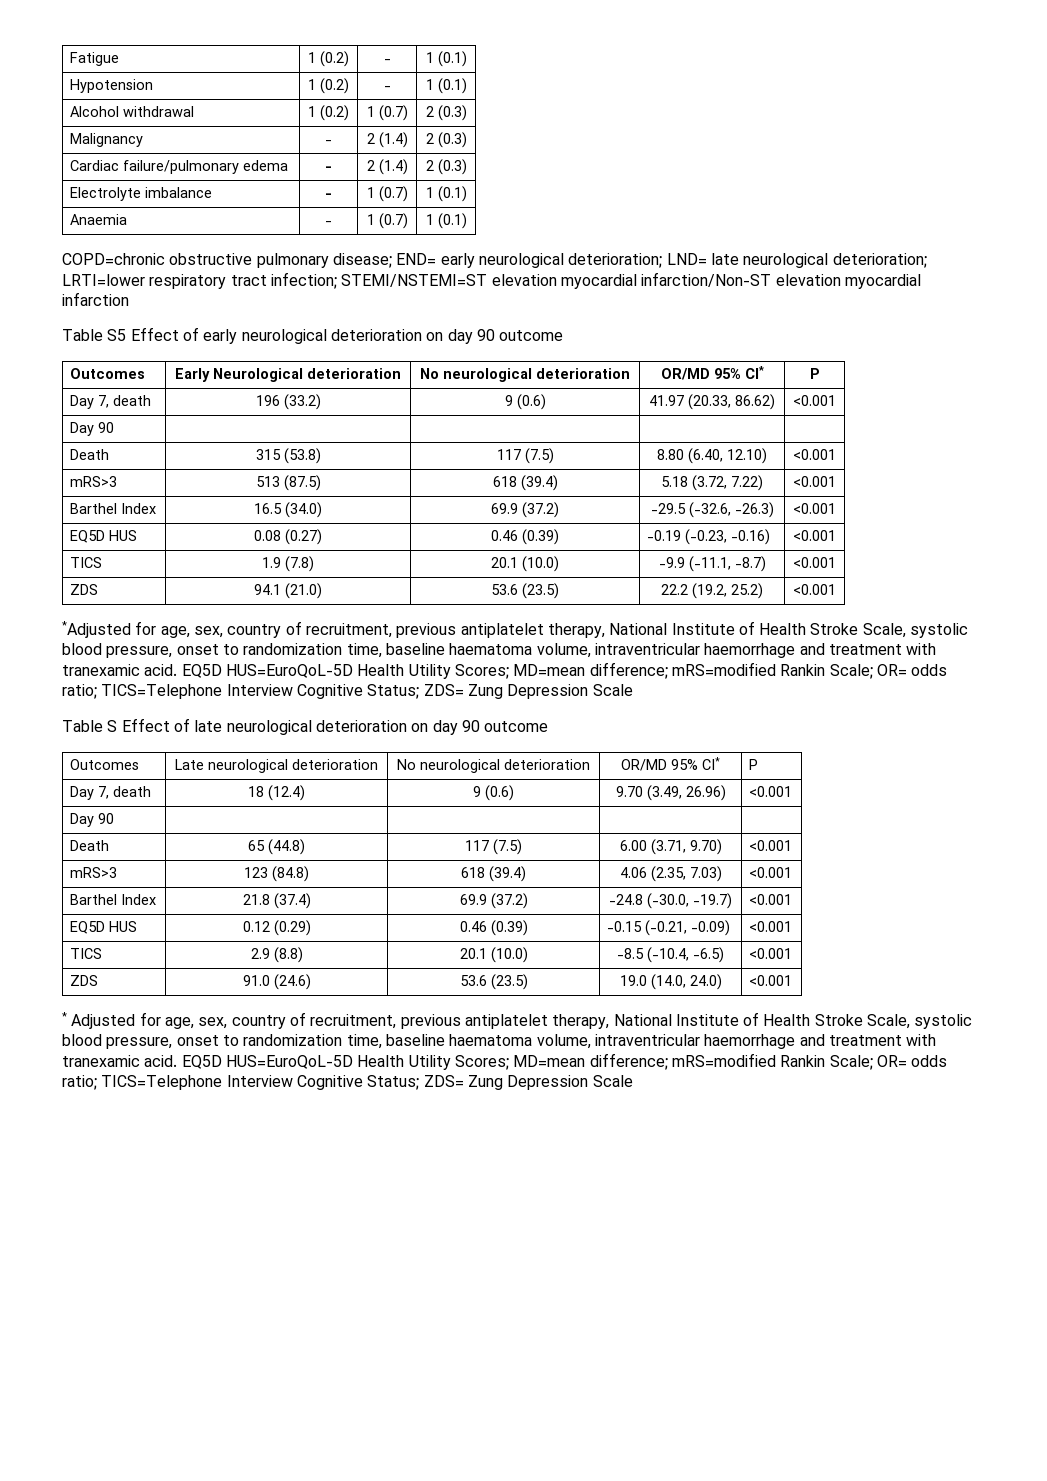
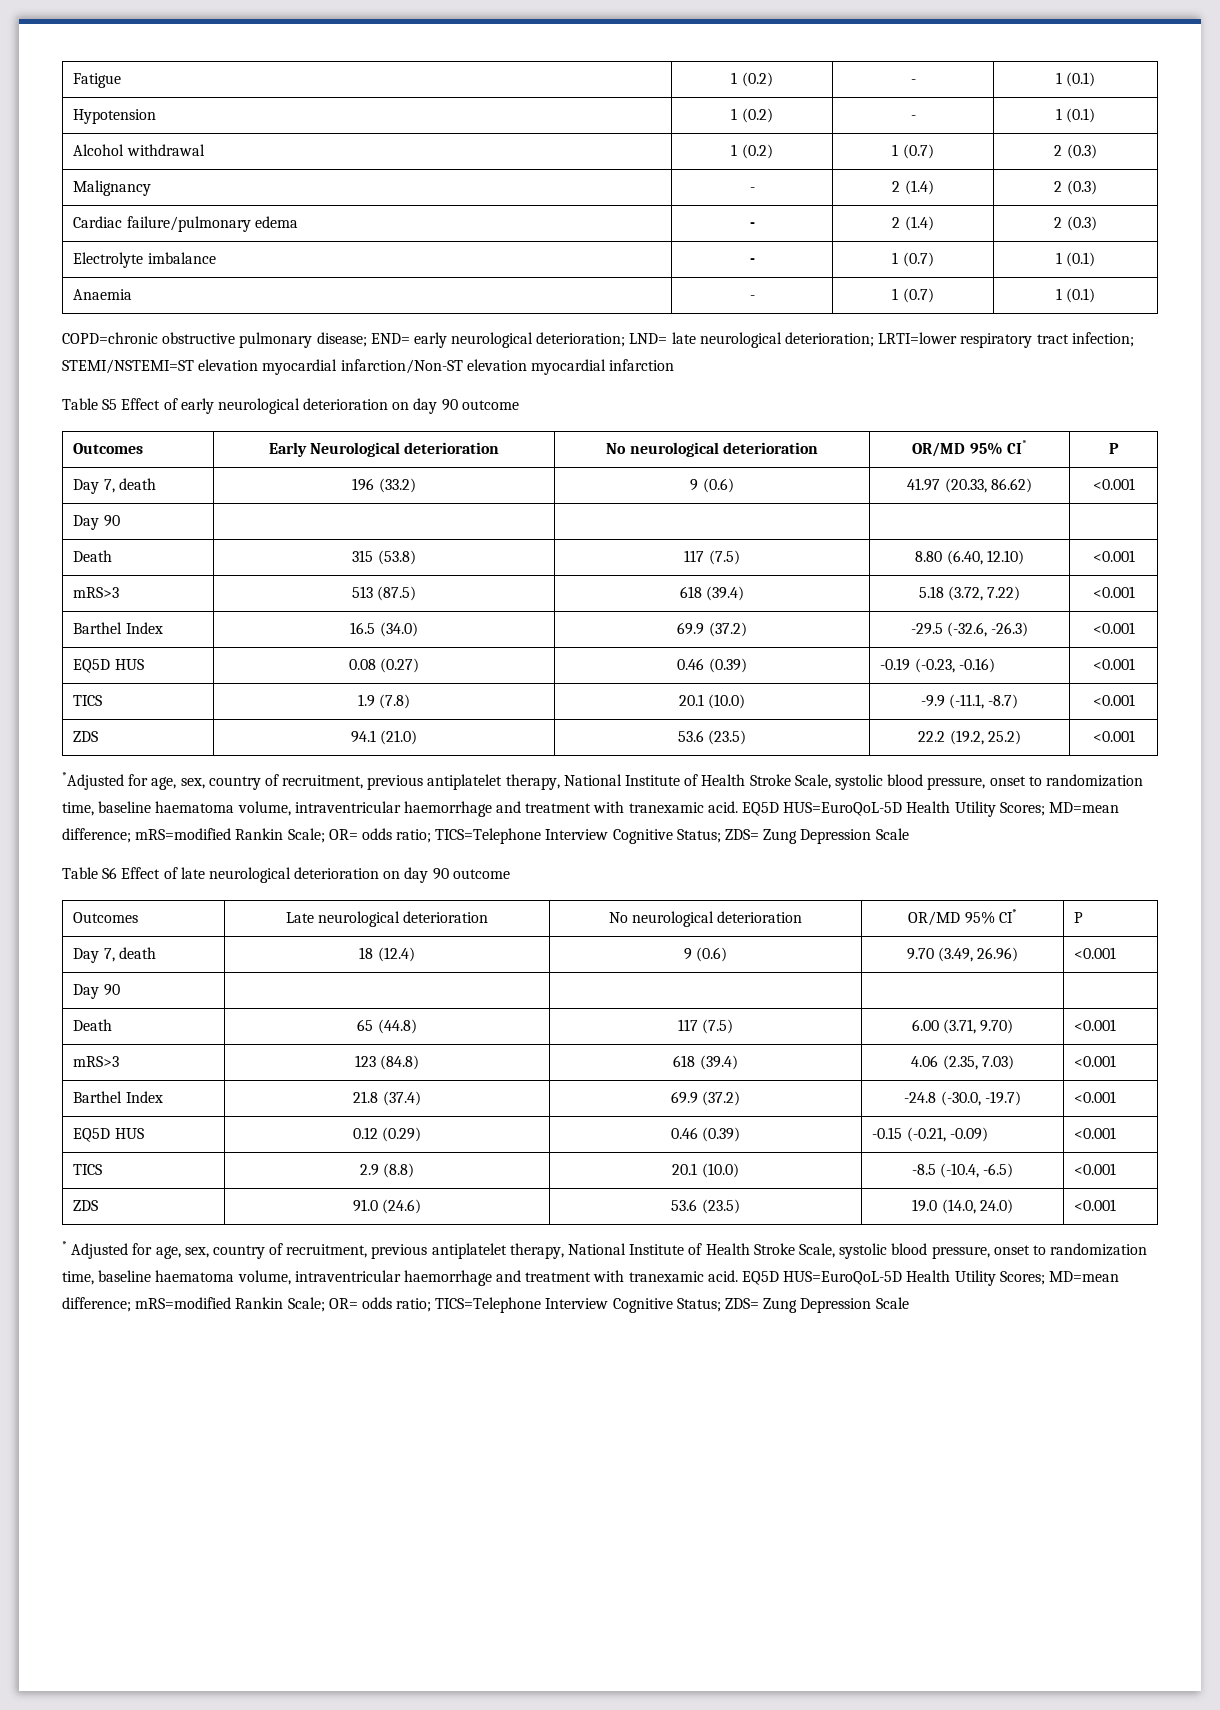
[107,720,118,732] S -> [102,867,118,879] S6

